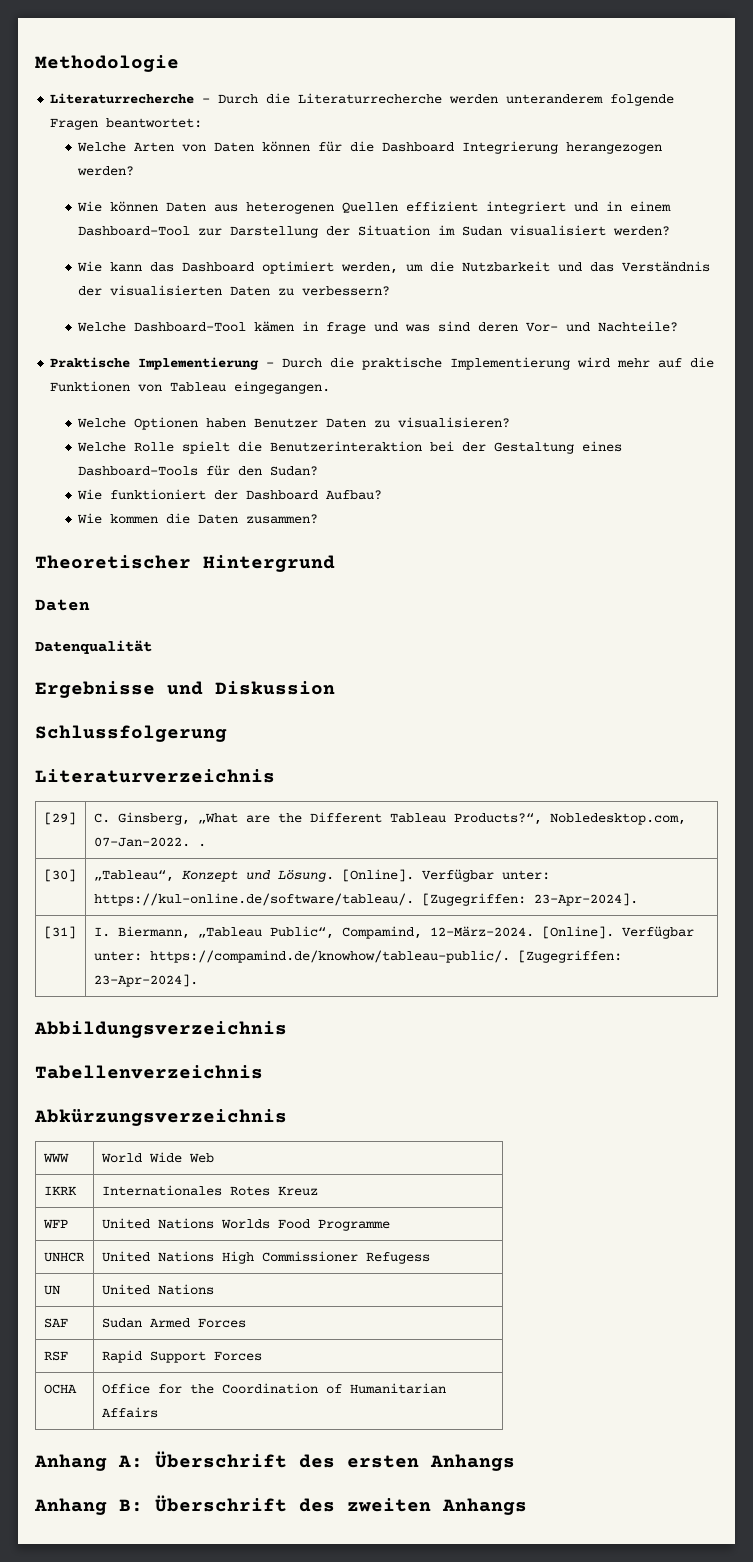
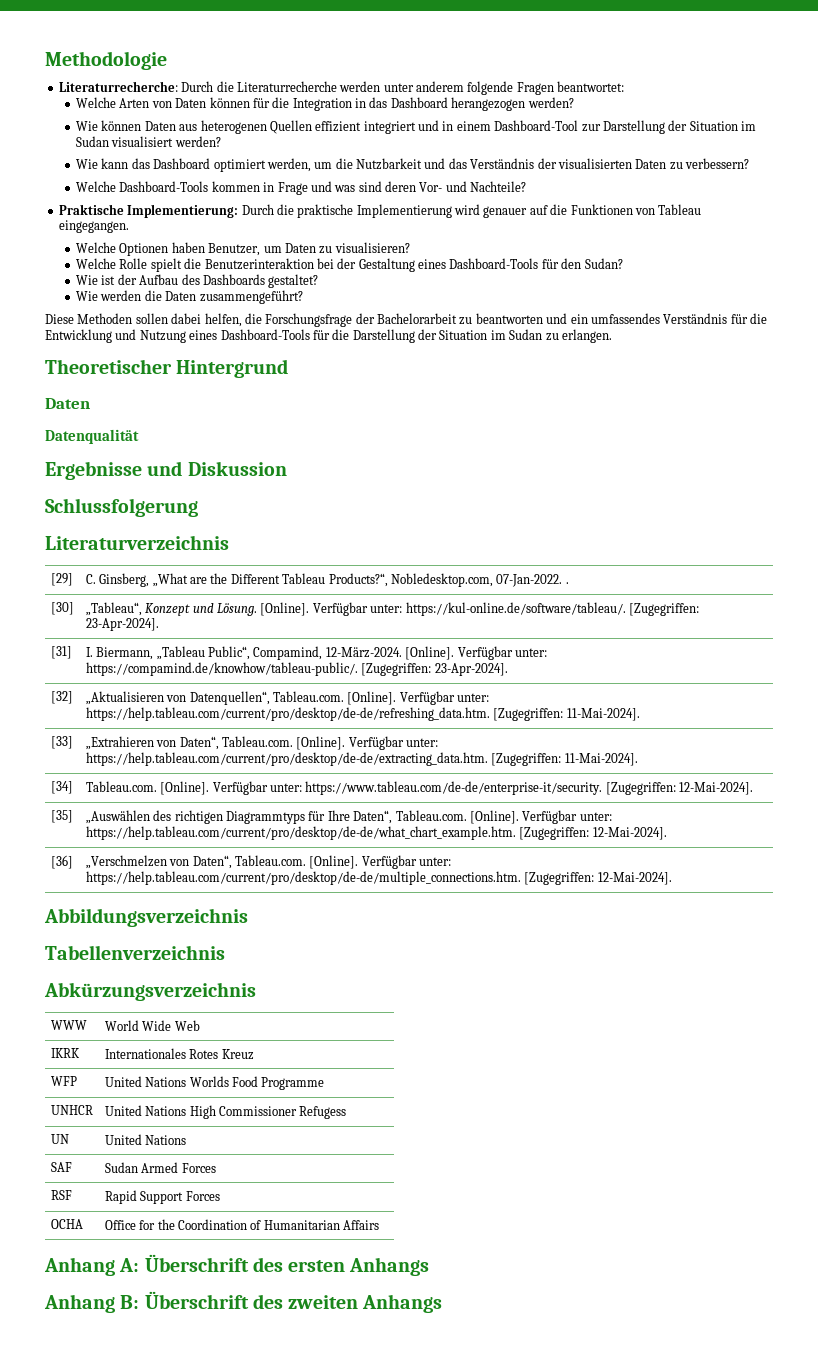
[50,93,211,104] Literaturrecherche – -> [58,81,178,92] Literaturrecherche:
[506,94,604,104] unteranderem -> [383,81,464,92] unter anderem
[382,141,559,154] Dashboard Integrierung -> [292,97,448,111] Integration in das Dashboard
[134,321,367,334] Dashboard-Tool kämen in frage -> [119,181,308,195] Dashboard-Tools kommen in Frage
[138,357,275,370] Implementierung – -> [127,204,239,218] Implementierung:
[617,358,651,368] mehr -> [483,206,528,218] genauer
[254,418,319,428] Benutzer -> [208,243,282,256] Benutzer, um
[110,489,383,500] [77,513,159,524] funktioniert der Dashboard Aufbau? // Wie kommen -> [101,274,319,288] [75,290,142,301] ist der Aufbau des Dashboards gestaltet? // Wie werden
[246,514,319,524] zusammen? -> [199,290,303,304] [45,313,767,327] [45,329,612,343] zusammengeführt? // Diese Methoden sollen dabei helfen, die Forschungsfrage der Bachelorarbeit zu beantworten und ein umfassendes Verständnis für die Entwicklung und Nutzung eines Dashboard-Tools für die Darstellung der Situation im Sudan zu erlangen.
(198, 980) none -> [50,691,73,704] [85,691,490,705] [85,707,640,721] [50,736,73,749] [85,736,439,750] [85,752,638,766] [50,781,73,794] [85,781,754,795] [50,810,73,823] [85,810,612,824] [85,826,667,840] [50,855,73,869] [85,855,452,869] [85,871,672,885] // [32] | „Aktualisieren von Datenquellen“, Tableau.com. [Online]. Verfügbar unter: https://help.tableau.com/current/pro/desktop/de-de/refreshing_data.htm. [Zugegriffen: 11-Mai-2024]. // [33] | „Extrahieren von Daten“, Tableau.com. [Online]. Verfügbar unter: https://help.tableau.com/current/pro/desktop/de-de/extracting_data.htm. [Zugegriffen: 11-Mai-2024]. // [34] | Tableau.com. [Online]. Verfügbar unter: https://www.tableau.com/de-de/enterprise-it/security. [Zugegriffen: 12-Mai-2024]. // [35] | „Auswählen des richtigen Diagrammtyps für Ihre Daten“, Tableau.com. [Online]. Verfügbar unter: https://help.tableau.com/current/pro/desktop/de-de/what_chart_example.htm. [Zugegriffen: 12-Mai-2024]. // [36] | „Verschmelzen von Daten“, Tableau.com. [Online]. Verfügbar unter: https://help.tableau.com/current/pro/desktop/de-de/multiple_connections.htm. [Zugegriffen: 12-Mai-2024].

